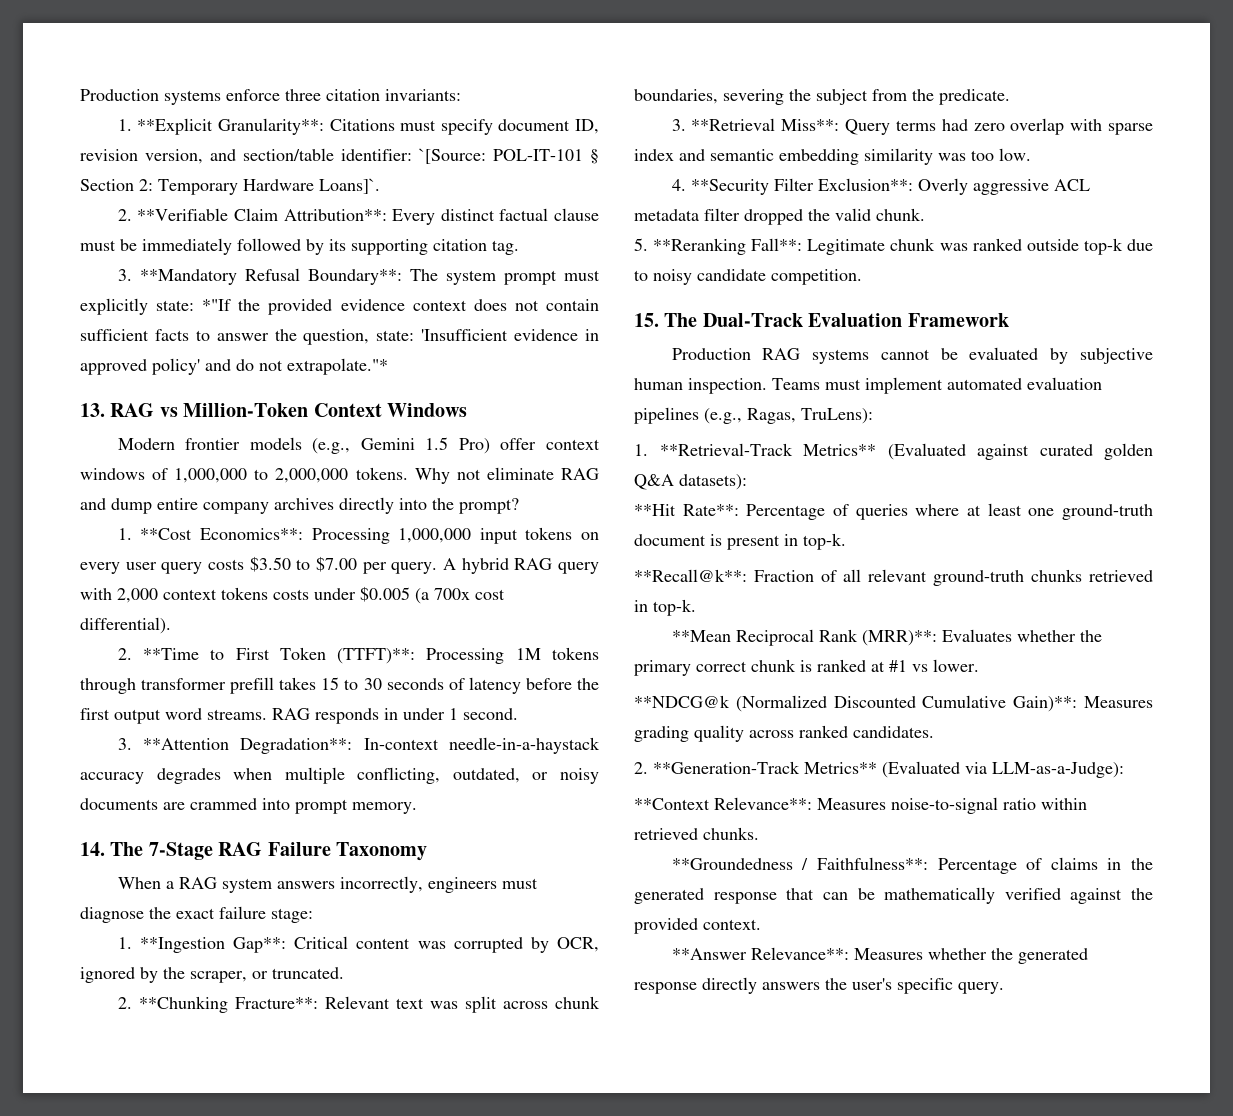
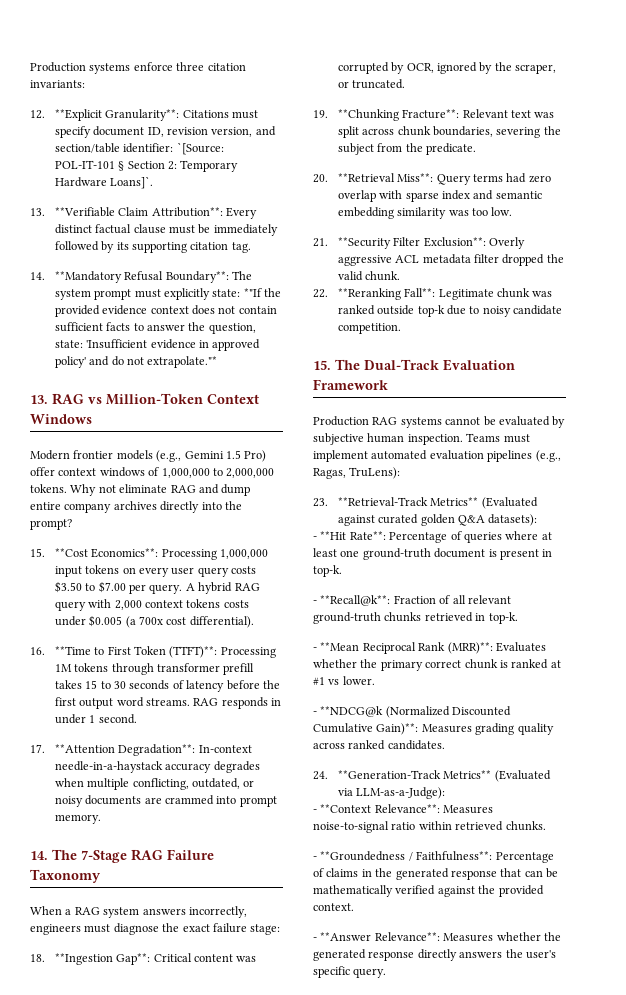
[117,119,132,131] 1. -> [30,110,45,119] 12.
[117,209,132,221] 2. -> [30,208,45,216] 13.
[117,269,132,281] 3. -> [30,272,45,280] 14.
[117,528,132,540] 1. -> [30,548,45,557] 15.
[117,648,132,660] 2. -> [30,647,45,655] 16.
[117,738,132,750] 3. -> [30,744,45,753] 17.
[117,937,132,949] 1. -> [30,954,45,962] 18.
[117,997,132,1009] 2. -> [313,110,328,118] 19.
[671,119,686,131] 3. -> [313,174,328,183] 20.
[671,179,686,191] 4. -> [313,238,328,247] 21.
[634,238,648,251] 5. -> [313,289,328,298] 22.
[634,444,648,456] 1. -> [313,498,328,507] 23.
(747, 482) none -> [313,536,317,540] -
(846, 541) none -> [313,600,317,604] -
(696, 607) none -> [313,647,317,651] -
(979, 665) none -> [313,711,317,715] -
[634,762,648,774] 2. -> [313,771,328,780] 24.
(1124, 770) none -> [313,809,317,813] -
(759, 833) none -> [313,856,317,860] -
(761, 924) none -> [313,937,317,941] -

